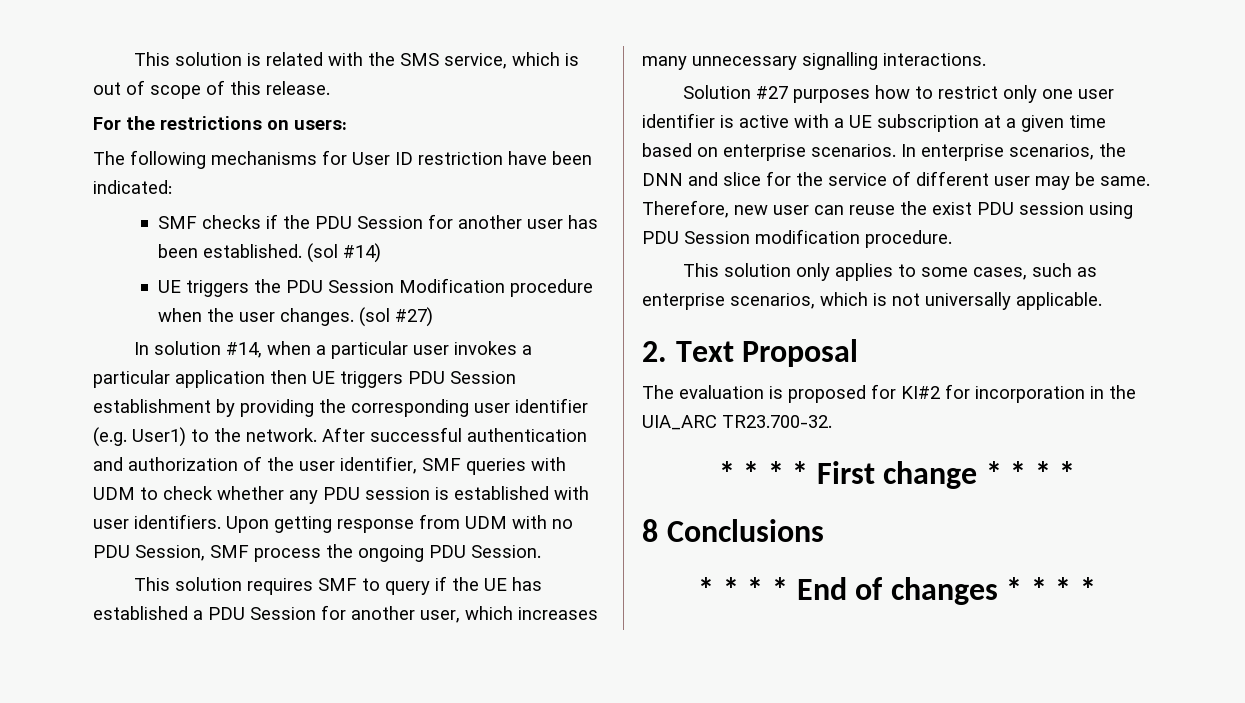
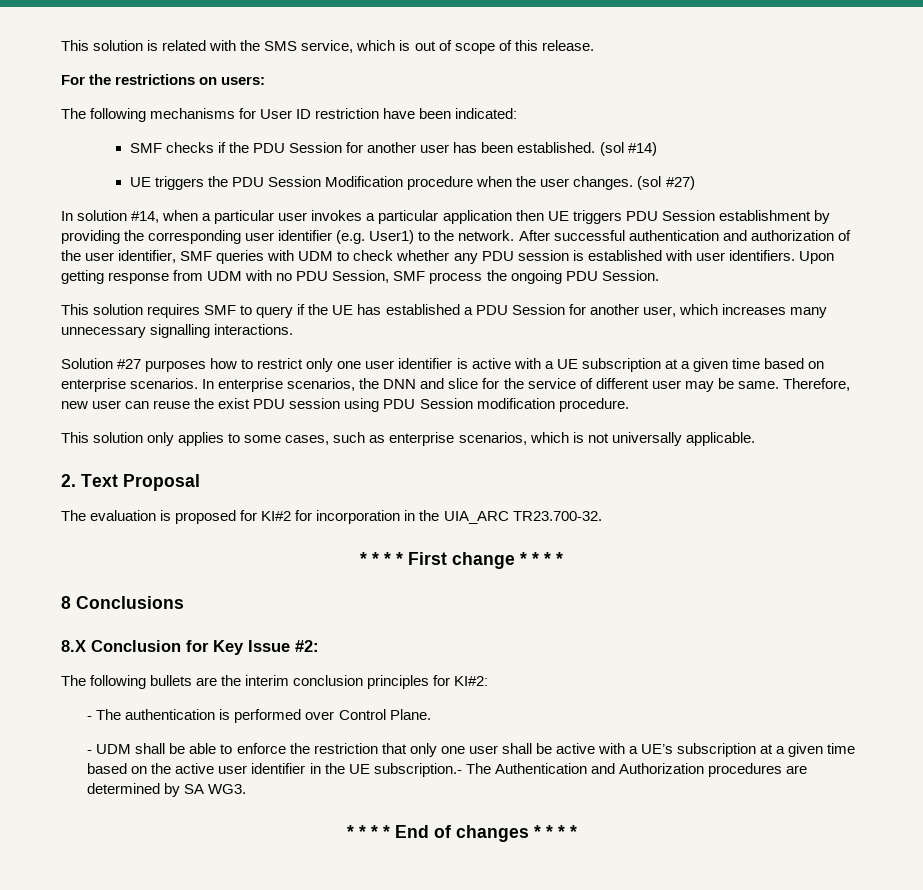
(824, 530) none -> [61,640,319,655] [61,675,489,689] [87,709,431,723] [87,743,856,757] [87,763,807,777] [87,783,247,797] // 8.X Conclusion for Key Issue #2: // The following bullets are the interim conclusion principles for KI#2: // - The authentication is performed over Control Plane. // - UDM shall be able to enforce the restriction that only one user shall be active with a UE’s subscription at a given time based on the active user identifier in the UE subscription.- The Authentication and Authorization procedures are determined by SA WG3.

